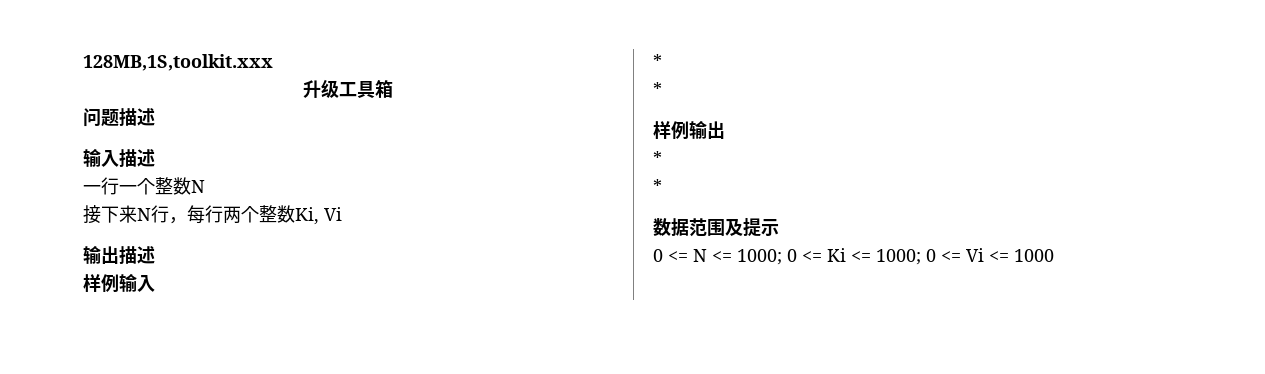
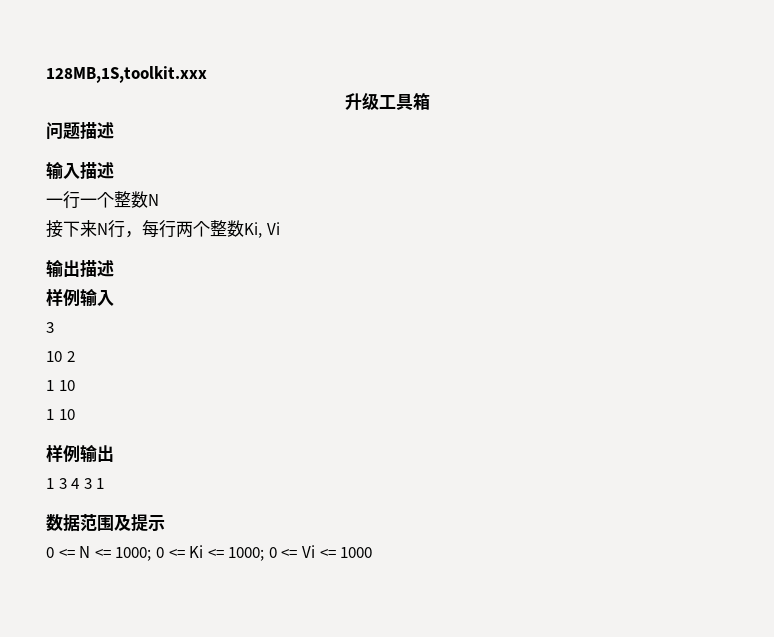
[653,54,662,68] [653,82,662,96] [653,120,725,139] [653,151,662,165] [653,179,662,193] * // * // 样例输出 // * // * -> [46,322,54,333] [46,351,75,362] [46,380,75,391] [46,409,75,420] [46,444,114,462] [46,478,105,489] 3 // 10 2 // 1 10 // 1 10 // 样例输出 // 1 3 4 3 1

